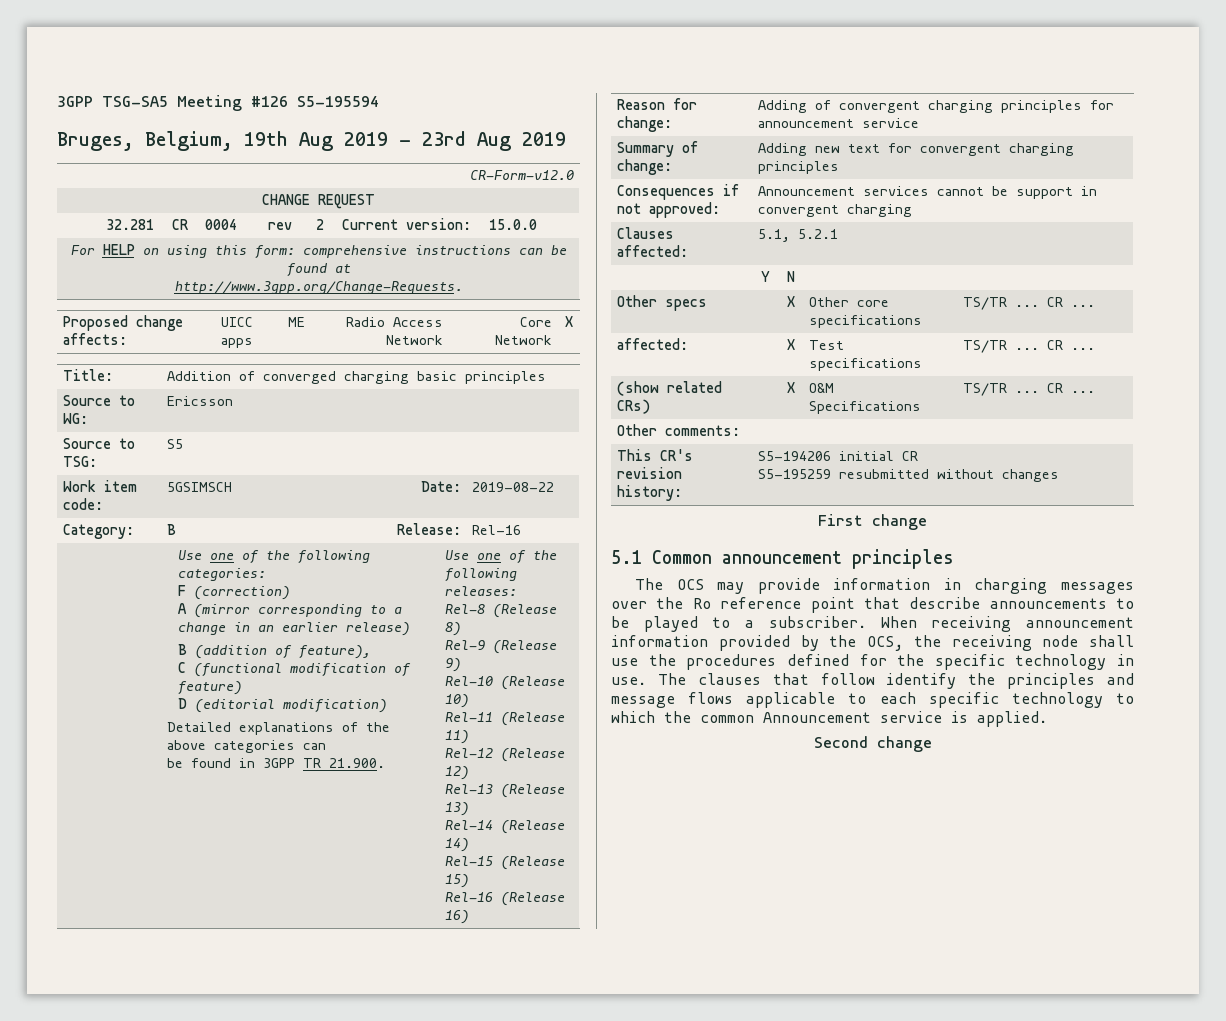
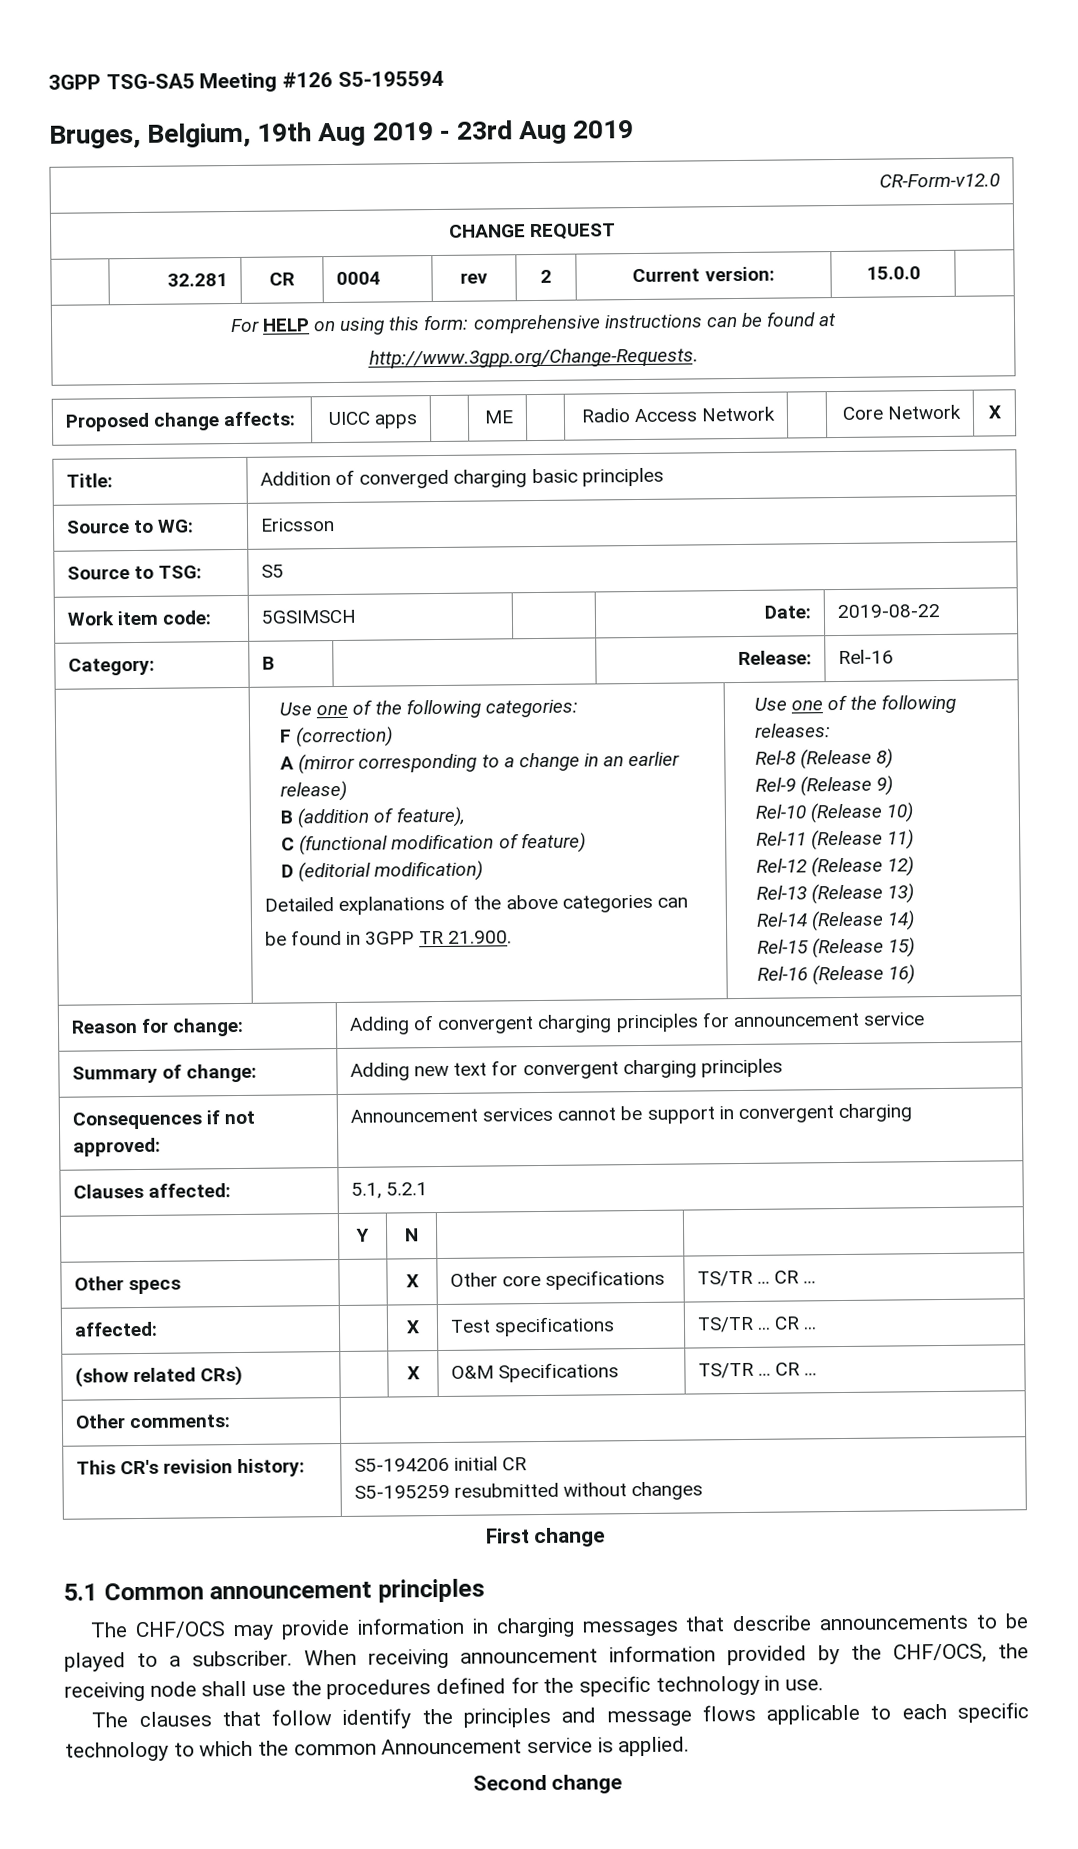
[676,579,704,590] OCS -> [135,1621,227,1639] CHF/OCS
[611,597,855,613] over the Ro reference point -> (679, 1628) none
[867,636,903,651] OCS, -> [893,1643,987,1664] CHF/OCS,
(646, 681) none -> (825, 1685) //

